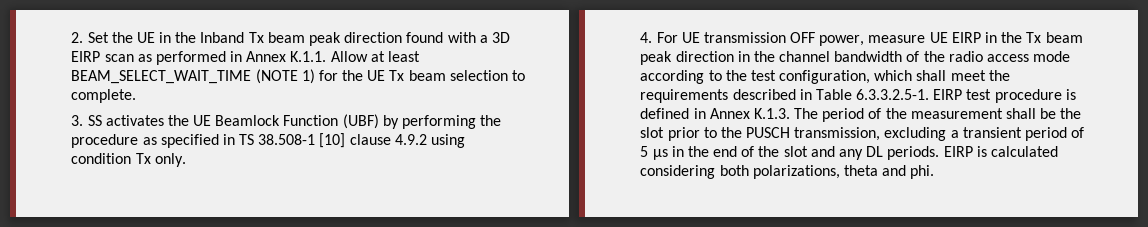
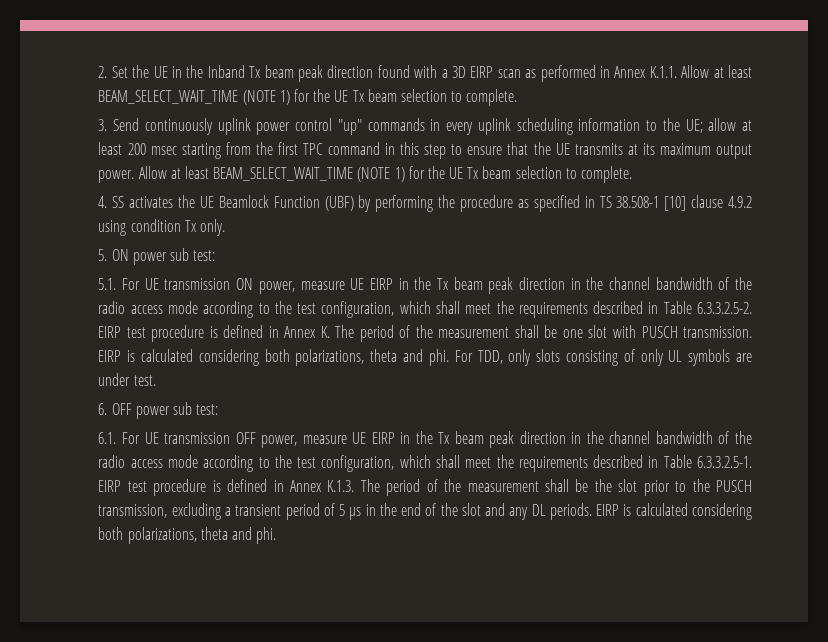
(84, 120) none -> [113,118,752,135] [98,142,752,159] [98,166,633,183] [98,196,108,208] Send continuously uplink power control "up" commands in every uplink scheduling information to the UE; allow at least 200 msec starting from the first TPC command in this step to ensure that the UE transmits at its maximum output power. Allow at least BEAM_SELECT_WAIT_TIME (NOTE 1) for the UE Tx beam selection to complete. // 4.
[640,32,653,43] 4. -> [98,248,216,265] [98,277,752,294] [98,301,752,318] [98,325,753,342] [98,349,752,366] [98,373,156,386] [98,402,219,419] [98,432,117,444] 5. ON power sub test: // 5.1. For UE transmission ON power, measure UE EIRP in the Tx beam peak direction in the channel bandwidth of the radio access mode according to the test configuration, which shall meet the requirements described in Table 6.3.3.2.5-2. EIRP test procedure is defined in Annex K. The period of the measurement shall be one slot with PUSCH transmission. EIRP is calculated considering both polarizations, theta and phi. For TDD, only slots consisting of only UL symbols are under test. // 6. OFF power sub test: // 6.1.

